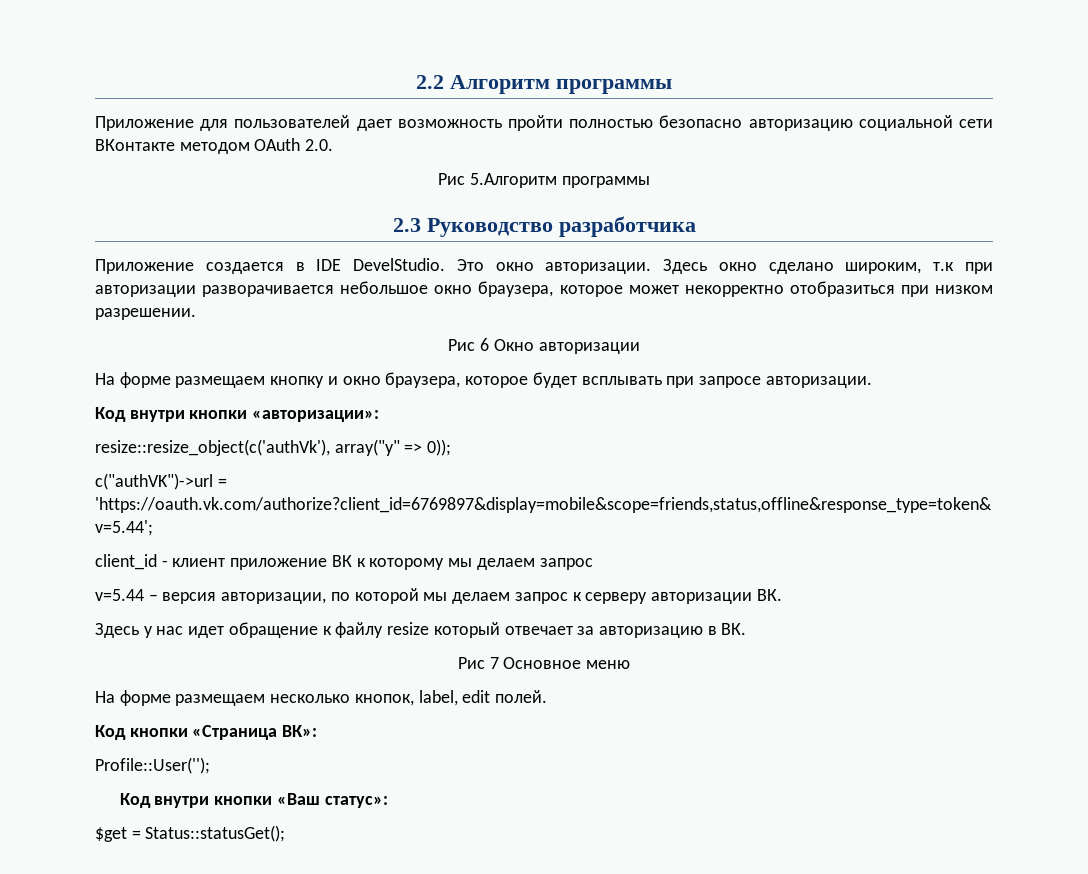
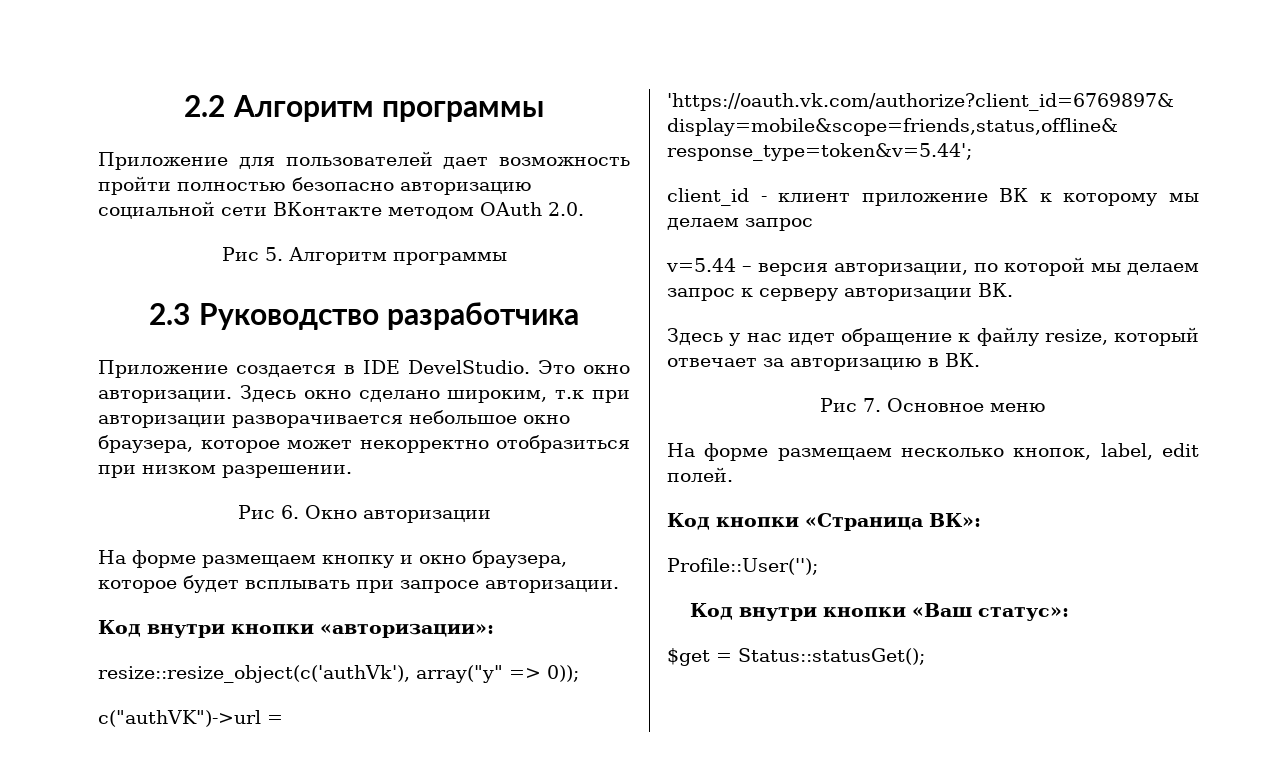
[470,173,557,188] 5.Алгоритм -> [264,247,387,265] 5. Алгоритм
[480,338,490,351] 6 -> [280,505,299,519] 6.
[387,622,430,635] resize -> [1044,329,1108,345] resize,
[489,657,499,669] 7 -> [863,398,881,412] 7.

